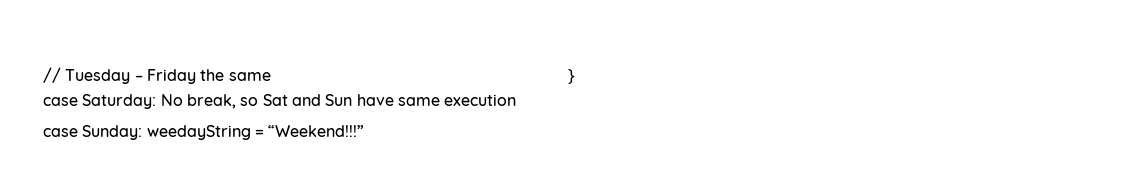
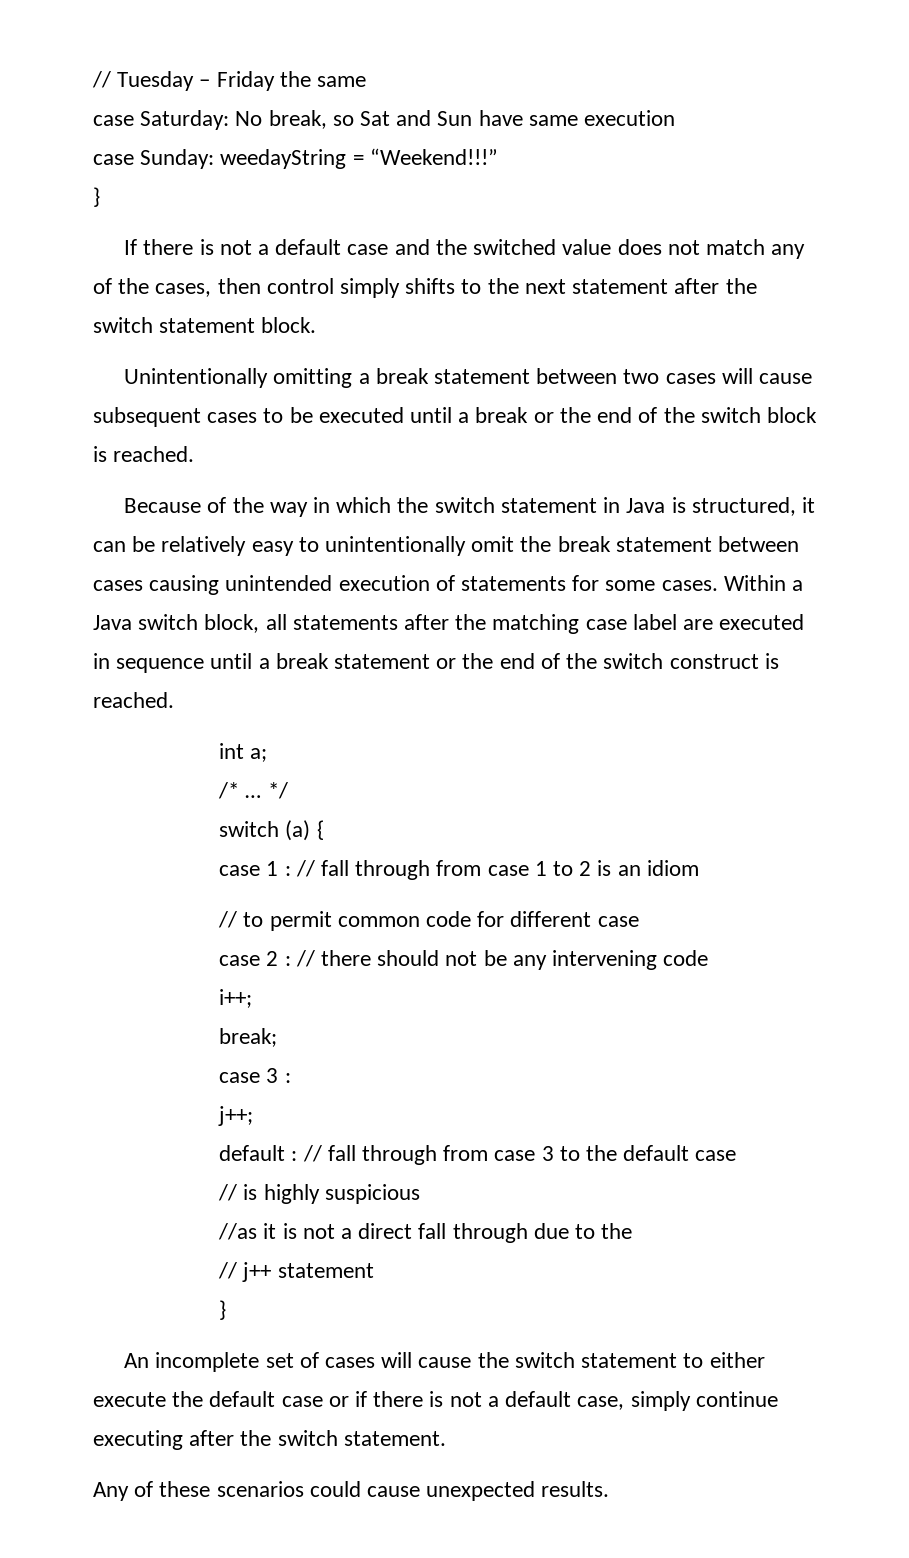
(575, 76) none -> [124,239,806,259] [93,278,757,298] [93,317,317,333] [124,368,813,388] [93,407,817,427] [93,446,195,462] [124,497,815,517] [93,536,800,556] [93,575,804,595] [93,614,805,634] [93,653,779,673] [93,692,174,708] [219,743,268,762] [218,782,288,799] [219,820,324,841] [219,860,699,880] [218,911,639,931] [219,950,709,970] [219,989,253,1008] [219,1028,278,1047] [219,1068,291,1083] [218,1106,254,1126] [219,1145,737,1165] [218,1184,420,1204] [218,1223,633,1243] [218,1262,374,1282] [219,1300,227,1320] [124,1352,765,1372] [93,1391,778,1411] [93,1430,446,1450] [93,1481,610,1501] // If there is not a default case and the switched value does not match any of the cases, then control simply shifts to the next statement after the switch statement block. // Unintentionally omitting a break statement between two cases will cause subsequent cases to be executed until a break or the end of the switch block is reached. // Because of the way in which the switch statement in Java is structured, it can be relatively easy to unintentionally omit the break statement between cases causing unintended execution of statements for some cases. Within a Java switch block, all statements after the matching case label are executed in sequence until a break statement or the end of the switch construct is reached. // int a; // /* … */ // switch (a) { // case 1 : // fall through from case 1 to 2 is an idiom // // to permit common code for different case // case 2 : // there should not be any intervening code // i++; // break; // case 3 : // j++; // default : // fall through from case 3 to the default case // // is highly suspicious // //as it is not a direct fall through due to the // // j++ statement // } // An incomplete set of cases will cause the switch statement to either execute the default case or if there is not a default case, simply continue executing after the switch statement. // Any of these scenarios could cause unexpected results.

